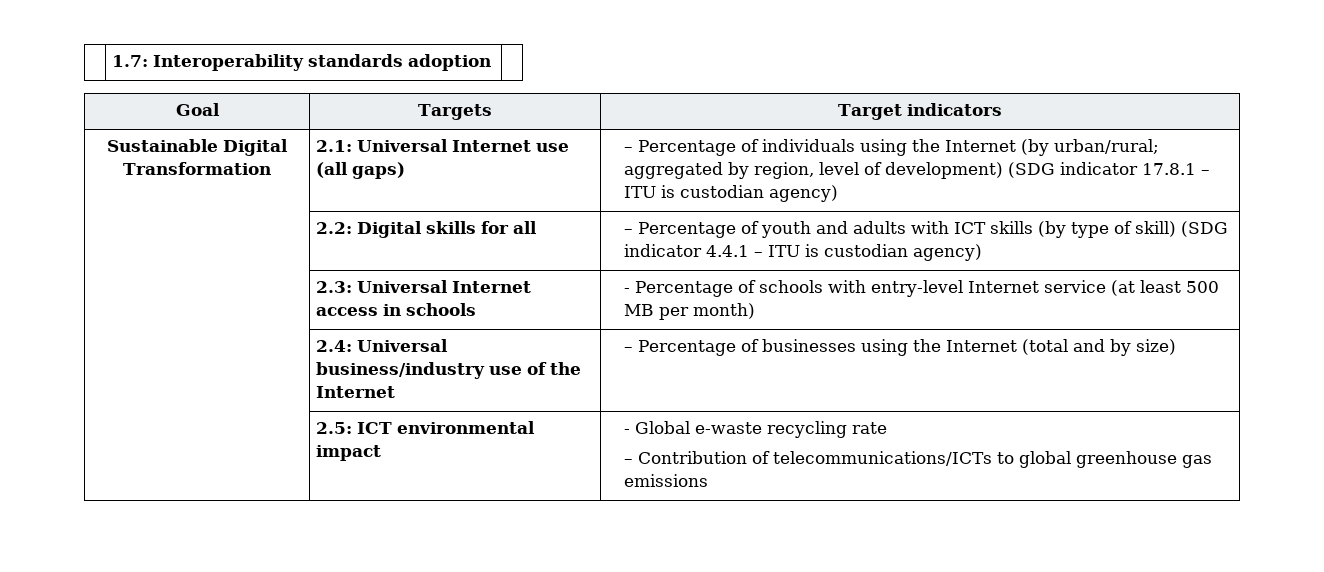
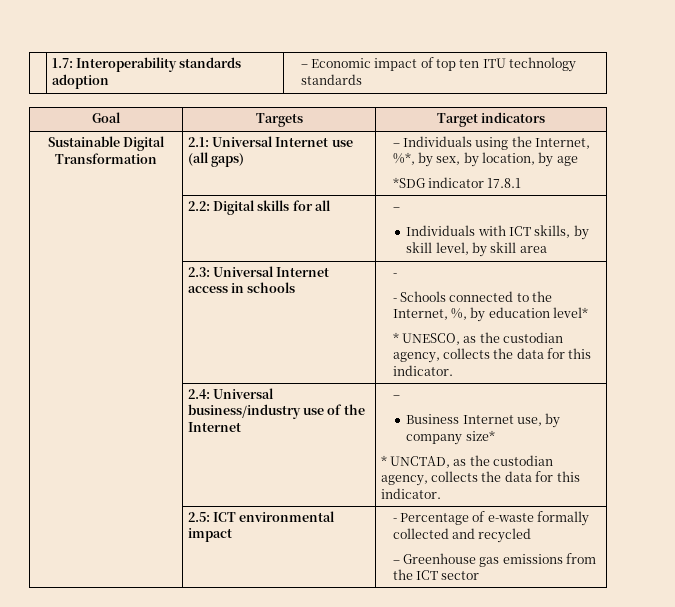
(491, 62) none -> [300,57,577,72] [300,74,362,85] – Economic impact of top ten ITU technology standards
[637,139,1159,156] [623,162,1210,179] [623,185,838,202] Percentage of individuals using the Internet (by urban/rural; aggregated by region, level of development) (SDG indicator 17.8.1 – ITU is custodian agency) -> [402,136,591,150] [392,152,578,167] [392,177,522,188] Individuals using the Internet, %*, by sex, by location, by age // *SDG indicator 17.8.1
[637,221,1228,238] [623,244,982,261] Percentage of youth and adults with ICT skills (by type of skill) (SDG indicator 4.4.1 – ITU is custodian agency) -> [406,225,589,240] [406,242,547,257] // Individuals with ICT skills, by skill level, by skill area
[634,280,1219,297] [623,303,755,320] Percentage of schools with entry-level Internet service (at least 500 MB per month) -> [392,291,553,302] [392,307,589,322] [392,332,564,345] [392,348,592,363] [392,365,453,376] // - Schools connected to the Internet, %, by education level* // * UNESCO, as the custodian agency, collects the data for this indicator.
[637,339,1176,356] Percentage of businesses using the Internet (total and by size) -> [406,413,561,428] [406,430,495,445] [380,455,554,468] [380,471,580,486] [380,488,441,499] // Business Internet use, by company size* // * UNCTAD, as the custodian agency, collects the data for this indicator.
[634,421,887,438] [623,451,1212,468] [623,474,708,487] Global e-waste recycling rate // – Contribution of telecommunications/ICTs to global greenhouse gas emissions -> [399,511,590,526] [392,528,532,543] [392,553,597,567] [392,569,480,580] Percentage of e-waste formally collected and recycled // – Greenhouse gas emissions from the ICT sector

